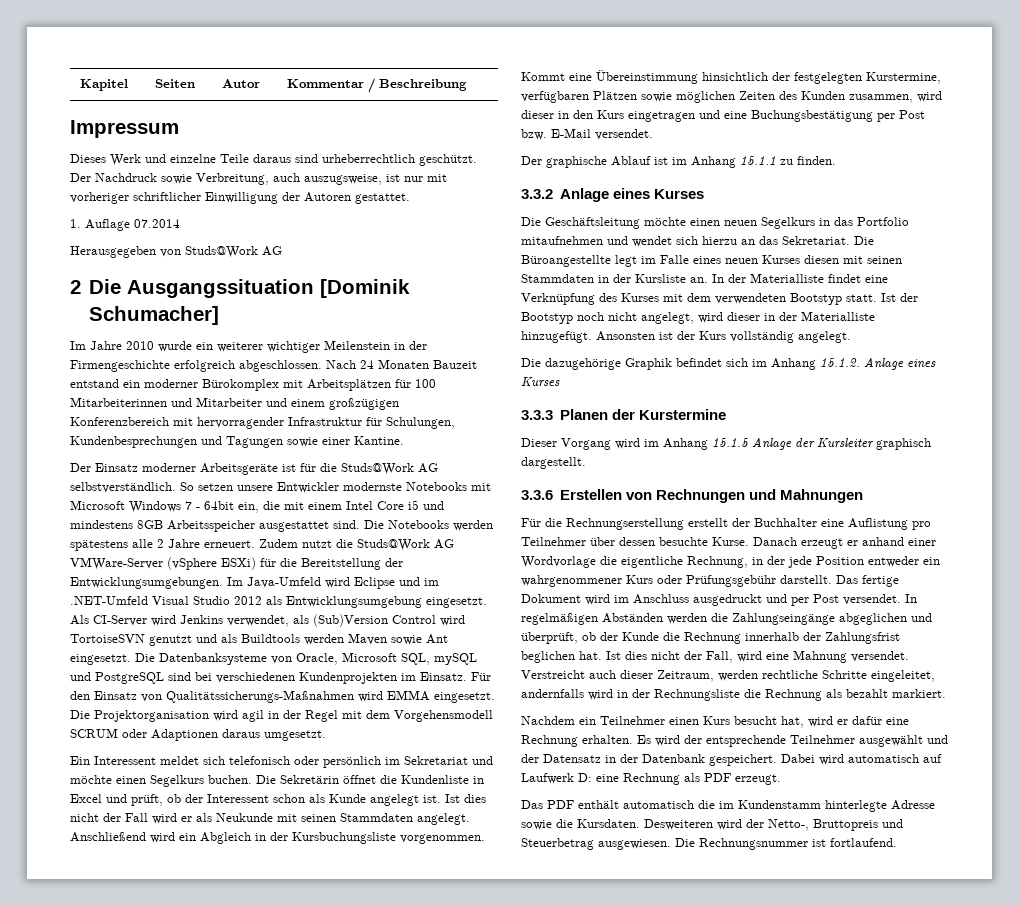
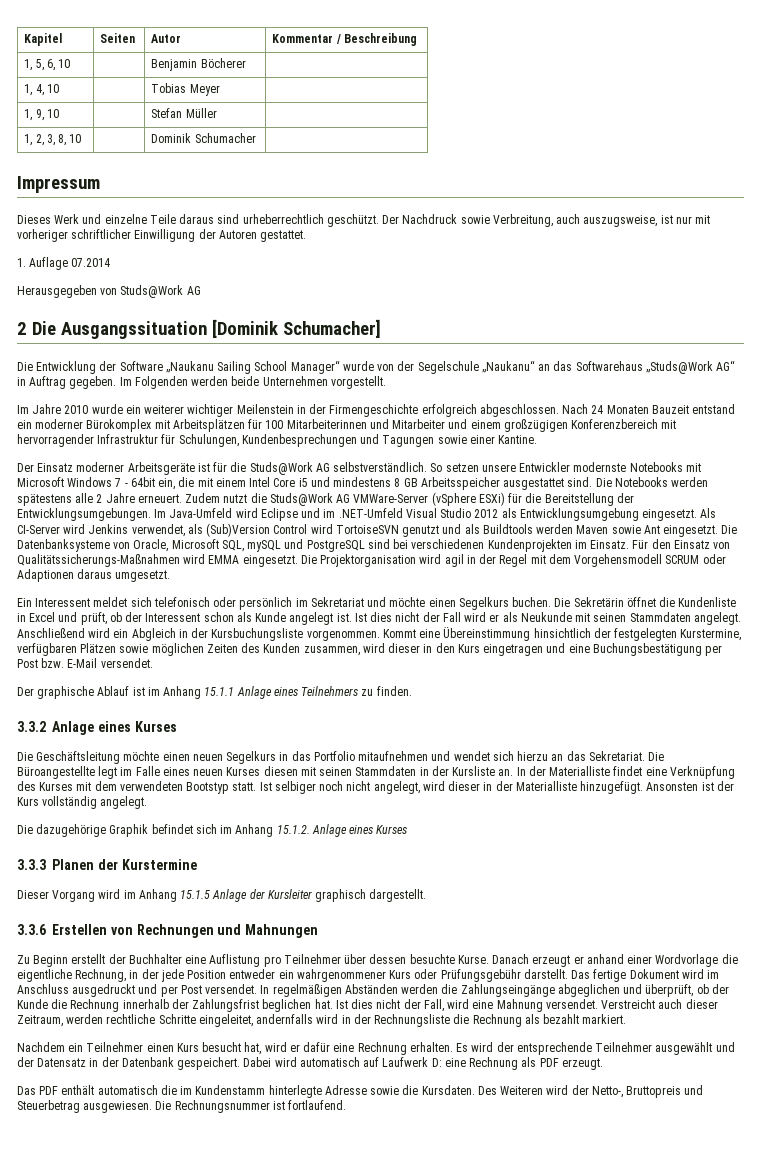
(468, 85) none -> [24,59,71,71] [151,58,246,71] [24,84,59,96] [151,83,220,96] [24,109,59,121] [151,108,217,118] [24,134,82,146] [151,133,256,143] // 1, 5, 6, 10 | | Benjamin Böcherer | // 1, 4, 10 | | Tobias Meyer | // 1, 9, 10 | | Stefan Müller | // 1, 2, 3, 8, 10 | | Dominik Schumacher |
(219, 315) none -> [17,360,736,374] [17,376,386,389] // Die Entwicklung der Software „Naukanu Sailing School Manager“ wurde von der Segelschule „Naukanu“ an das Softwarehaus „Studs@Work AG“ in Auftrag gegeben. Im Folgenden werden beide Unternehmen vorgestellt.
[137,520,163,529] 8GB -> [394,478,418,487] 8 GB
(776, 160) none -> [236,686,359,699] Anlage eines Teilnehmers
[900,293,918,302] [521,312,573,324] der Bootstyp -> [274,781,316,794] selbiger
[521,518,684,530] Für die Rechnungserstellung -> [17,955,69,967] Zu Beginn
[644,819,713,830] Desweiteren -> [477,1086,544,1095] Des Weiteren

